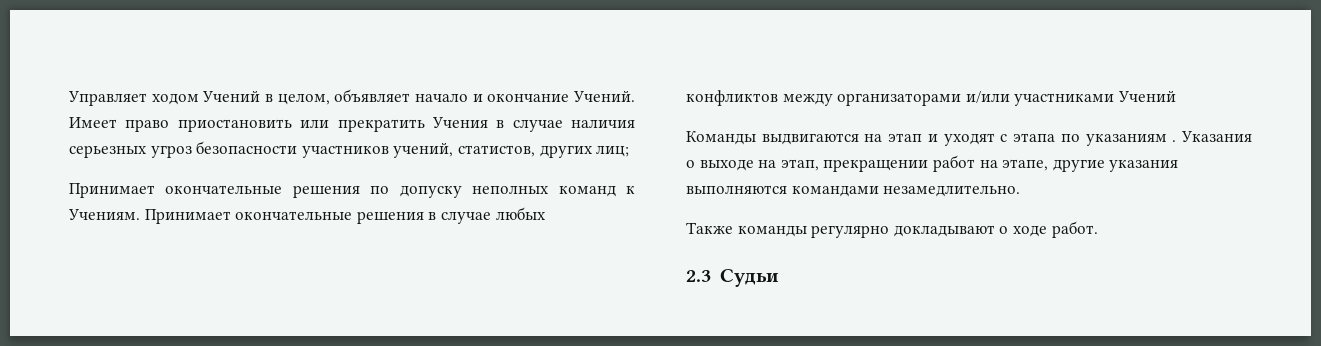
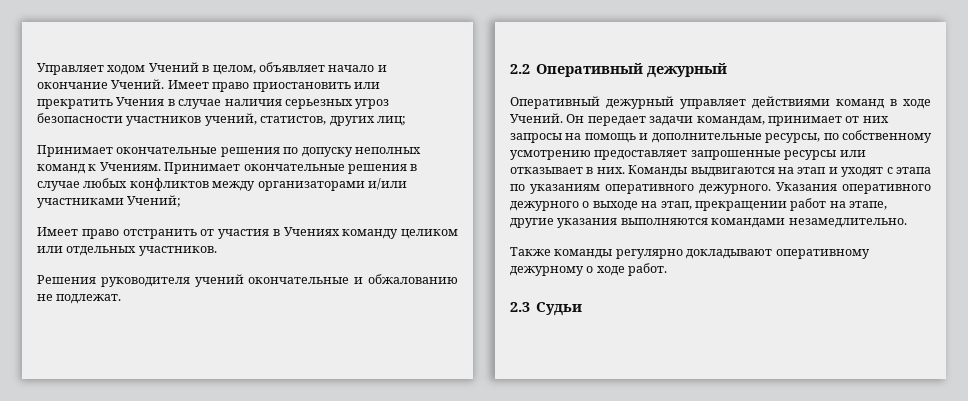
[1117,90,1176,103] Учений // -> [127,195,182,207] [37,227,458,239] [37,246,217,256] [37,274,459,287] [37,294,122,304] [510,63,728,78] [510,96,931,109] [510,113,889,126] [510,130,932,143] [510,150,866,160] [510,167,625,174] Учений; // Имеет право отстранить от участия в Учениях команду целиком или отдельных участников. // Решения руководителя учений окончательные и обжалованию не подлежат. // 2.2 Оперативный дежурный // Оперативный дежурный управляет действиями команд в ходе Учений. Он передает задачи командам, принимает от них запросы на помощь и дополнительные ресурсы, по собственному усмотрению предоставляет запрошенные ресурсы или отказывает в них.
[1172,131,1252,143] . Указания -> [605,182,931,194] [510,201,579,211] оперативного дежурного. Указания оперативного дежурного
(995, 231) none -> [775,249,870,259] [510,266,584,276] оперативному дежурному

